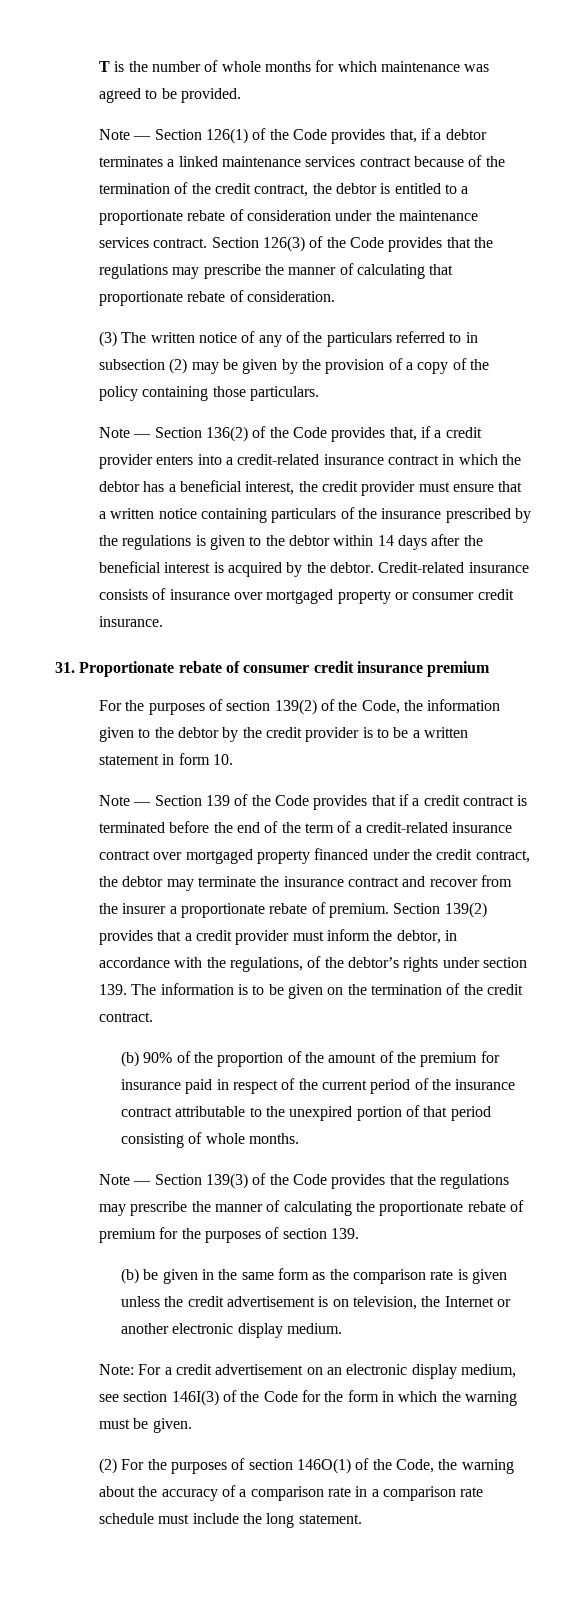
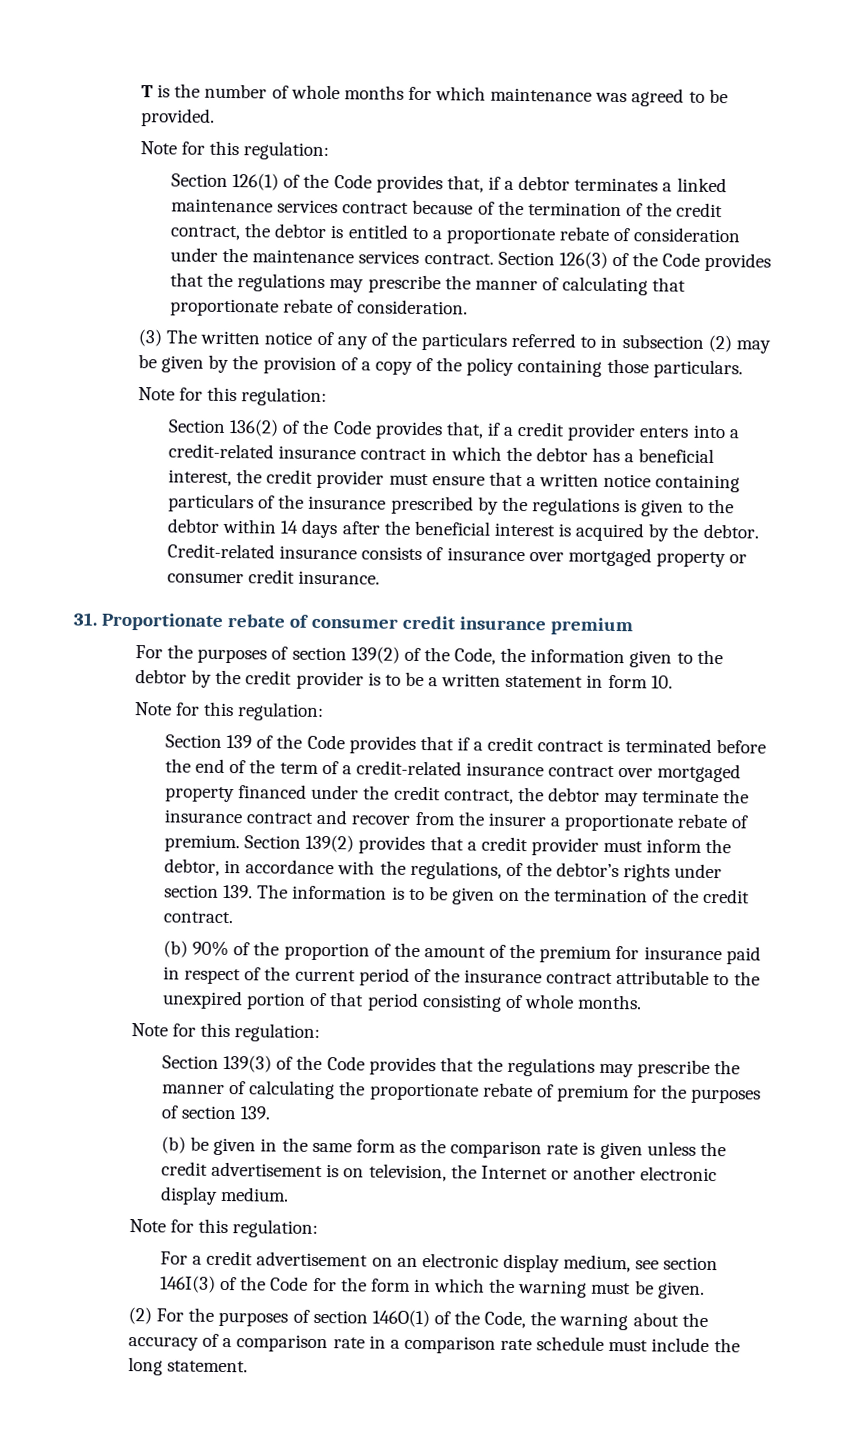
[133,136,152,140] — -> [181,140,330,161] for this regulation: //
[133,434,152,438] — -> [179,386,328,407] for this regulation: //
[133,802,152,806] — -> [175,701,325,722] for this regulation: //
[133,1181,152,1185] — -> [172,1022,321,1042] for this regulation: //
[98,1364,134,1375] Note: -> [129,1218,319,1238] Note for this regulation: //

